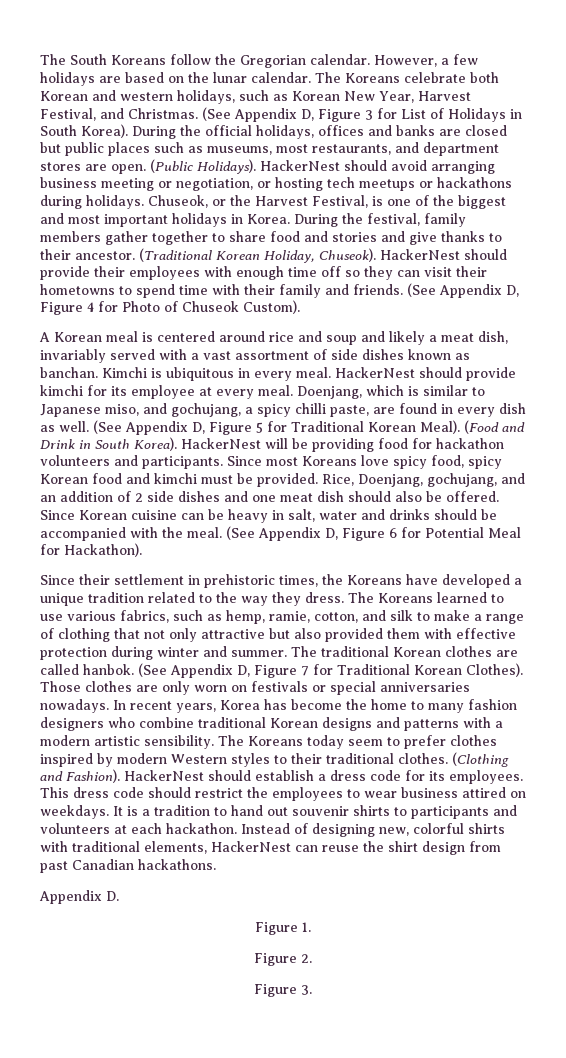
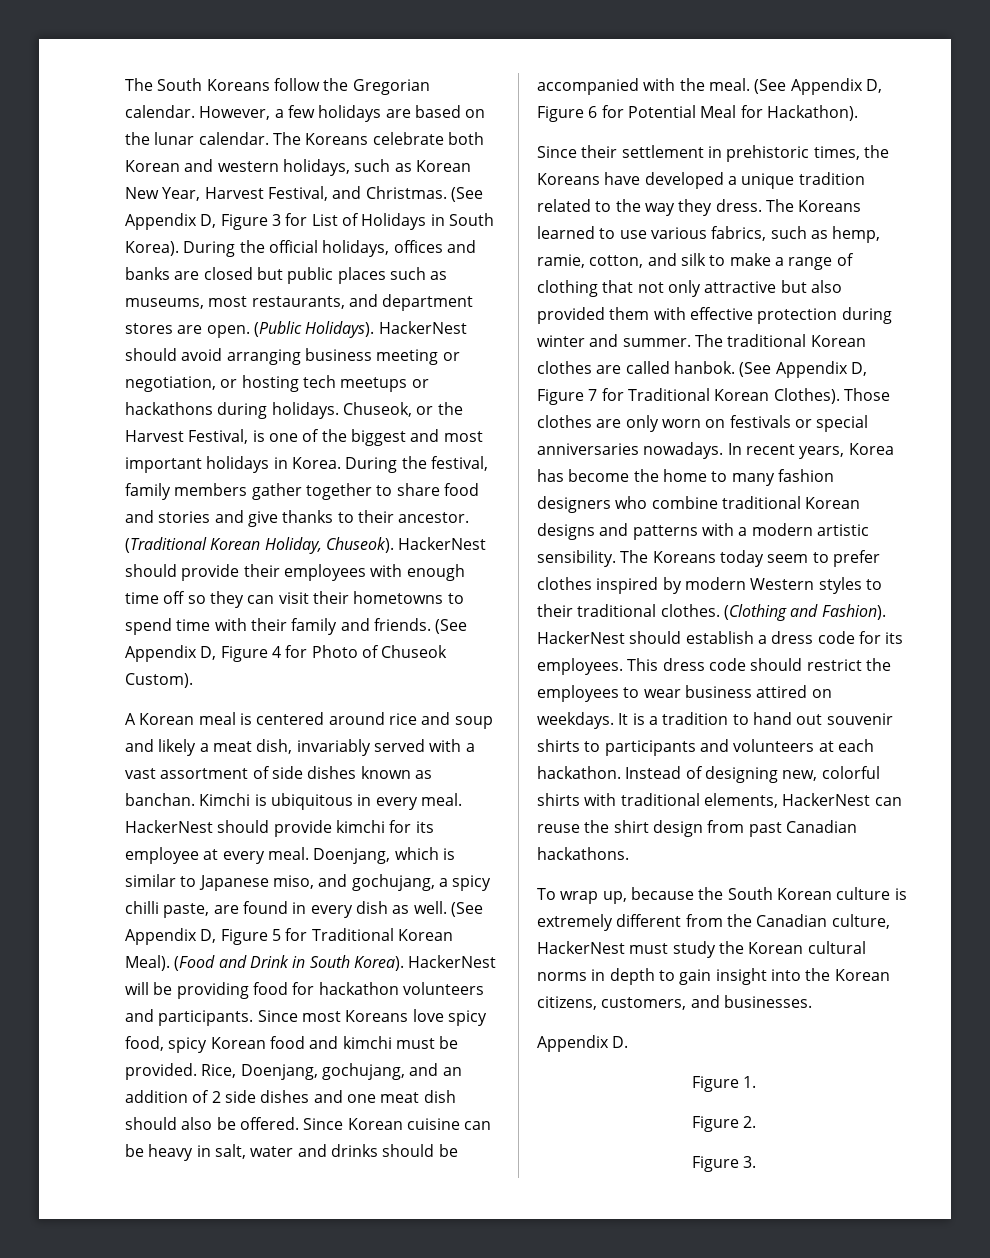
(216, 864) none -> [537,887,907,904] [537,914,890,931] [537,941,866,958] [537,968,890,985] [537,995,812,1010] // To wrap up, because the South Korean culture is extremely different from the Canadian culture, HackerNest must study the Korean cultural norms in depth to gain insight into the Korean citizens, customers, and businesses.

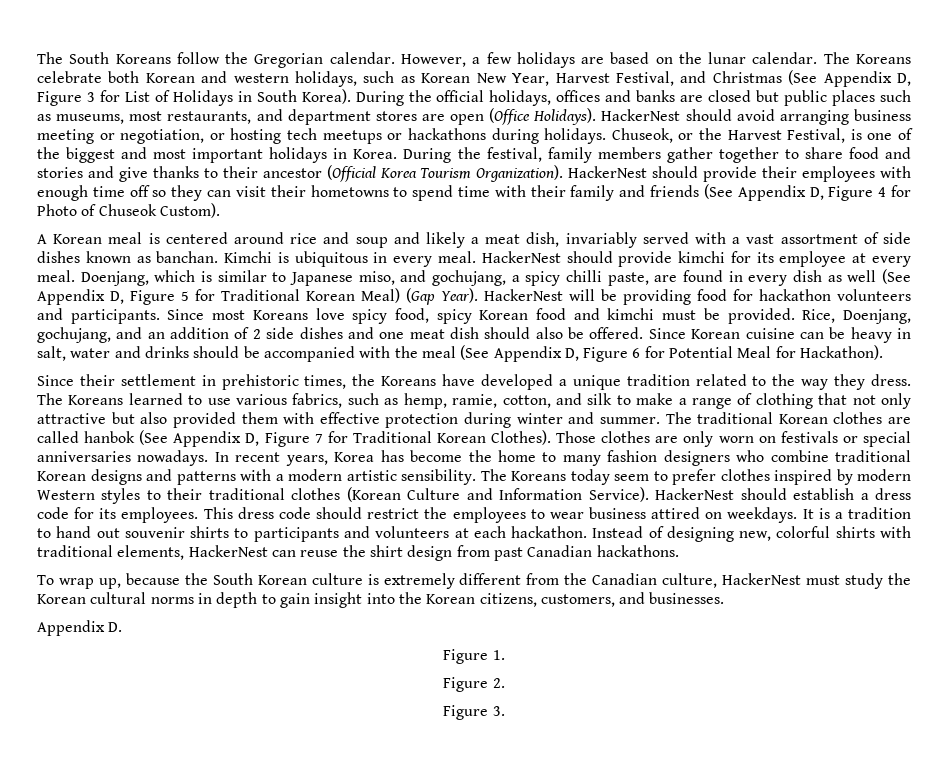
[365,186,447,199] Christmas. -> [712,71,782,83] Christmas
[206,321,302,338] open. (Public -> [450,108,531,125] open (Office
[398,512,470,523] [125,537,394,554] ancestor. (Traditional Korean Holiday, Chuseok). -> [262,165,564,182] ancestor (Official Korea Tourism Organization).
[373,618,431,631] friends. -> [650,185,700,197] friends
[413,901,447,914] well. -> [847,270,877,282] well
[125,955,404,971] Meal). (Food and Drink in South Korea). -> [361,288,478,305] Meal) (Gap Year).
[708,78,750,91] meal. -> [421,346,456,358] meal
[673,361,735,374] hanbok. -> [84,431,136,443] hanbok
[660,604,886,621] clothes. (Clothing and Fashion). -> [291,487,649,502] clothes (Korean Culture and Information Service).

